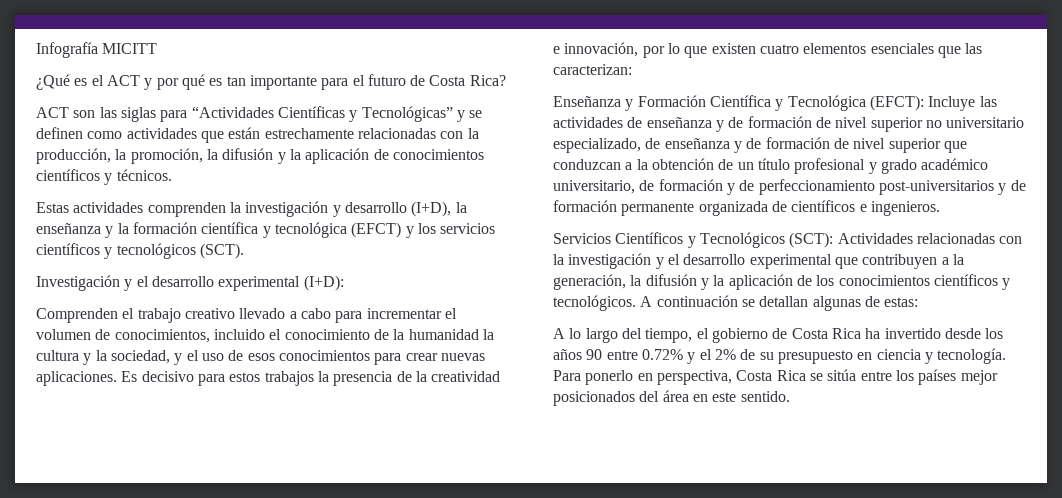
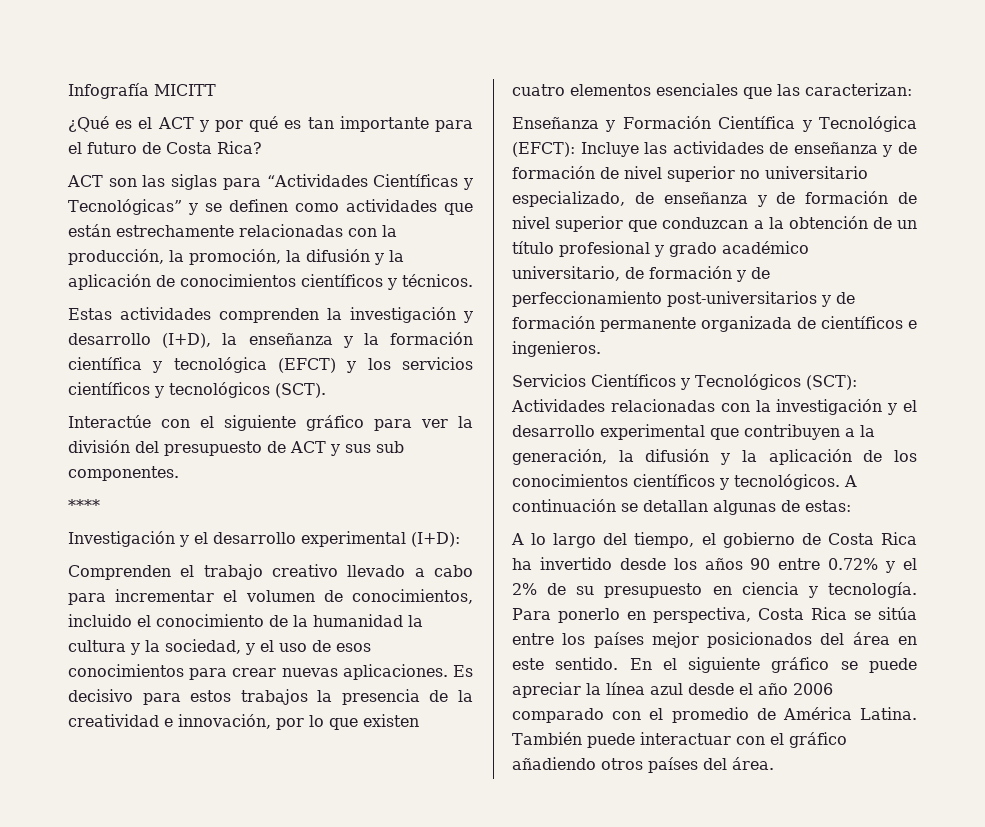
(244, 251) none -> [68,415,473,431] [68,440,404,456] [68,466,179,481] [68,499,100,511] // Interactúe con el siguiente gráfico para ver la división del presupuesto de ACT y sus sub componentes. // ****
(790, 396) none -> [629,657,917,673] [512,682,833,698] [512,707,917,723] [512,732,847,748] [512,757,774,773] En el siguiente gráfico se puede apreciar la línea azul desde el año 2006 comparado con el promedio de América Latina. También puede interactuar con el gráfico añadiendo otros países del área.

